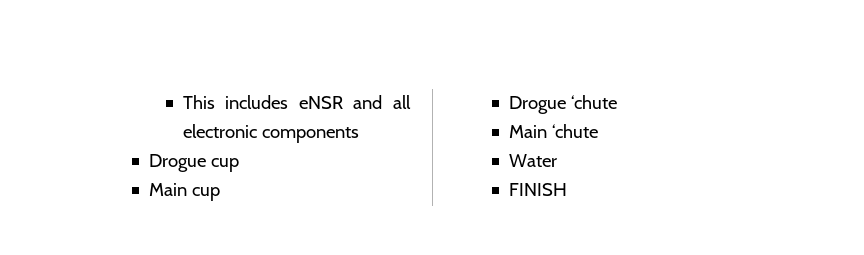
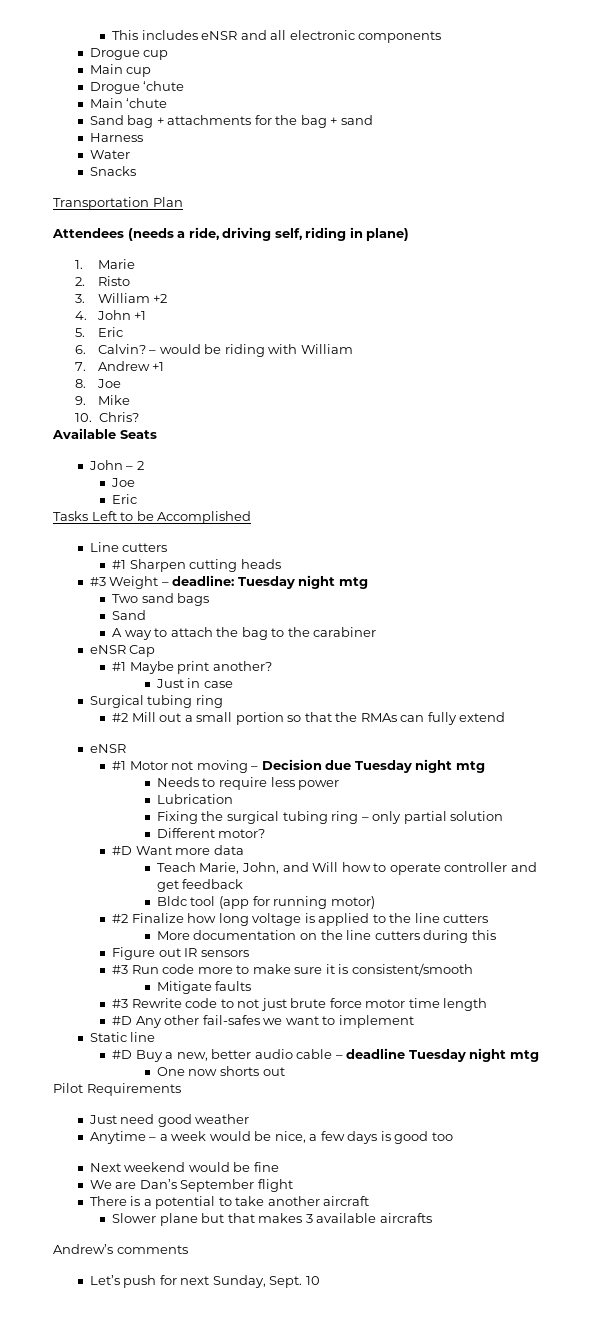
[508,154,557,167] [508,183,567,196] Water // FINISH -> [89,115,373,128] [89,133,143,142] [89,150,130,159] [89,166,136,176] [53,197,183,210] [52,227,410,241] [75,259,135,269] [75,276,130,286] [75,293,168,303] [75,310,147,320] [75,327,123,337] [75,344,353,357] [75,361,165,371] [75,379,121,388] [75,395,130,405] [75,412,139,422] [52,428,157,439] [88,460,144,470] [111,478,136,487] [112,494,138,504] [53,511,252,524] [89,542,168,552] [112,559,281,572] [89,575,368,589] [112,593,210,606] [112,610,147,620] [112,627,377,640] [89,645,156,657] [112,661,272,674] [155,678,233,688] [89,695,223,708] [112,712,506,725] [89,744,126,753] [112,759,485,773] [156,777,340,790] [156,794,233,804] [156,811,504,824] [156,828,266,838] [112,845,244,855] [156,862,537,875] [156,879,244,892] [156,896,375,909] [112,913,489,926] [156,930,496,943] [112,947,249,960] [112,963,473,976] [156,981,252,994] [112,998,488,1011] [112,1015,414,1028] [89,1032,156,1042] [112,1048,539,1062] [156,1066,285,1076] [53,1083,181,1096] [88,1114,250,1127] [89,1131,453,1144] [89,1162,279,1172] [89,1179,293,1192] [89,1196,370,1209] [112,1213,432,1226] [53,1244,188,1254] [89,1275,320,1288] Sand bag + attachments for the bag + sand // Harness // Water // Snacks // Transportation Plan // Attendees (needs a ride, driving self, riding in plane) // 1. Marie // 2. Risto // 3. William +2 // 4. John +1 // 5. Eric // 6. Calvin? – would be riding with William // 7. Andrew +1 // 8. Joe // 9. Mike // 10. Chris? // Available Seats // John – 2 // Joe // Eric // Tasks Left to be Accomplished // Line cutters // #1 Sharpen cutting heads // #3 Weight – deadline: Tuesday night mtg // Two sand bags // Sand // A way to attach the bag to the carabiner // eNSR Cap // #1 Maybe print another? // Just in case // Surgical tubing ring // #2 Mill out a small portion so that the RMAs can fully extend // eNSR // #1 Motor not moving – Decision due Tuesday night mtg // Needs to require less power // Lubrication // Fixing the surgical tubing ring – only partial solution // Different motor? // #D Want more data // Teach Marie, John, and Will how to operate controller and get feedback // Bldc tool (app for running motor) // #2 Finalize how long voltage is applied to the line cutters // More documentation on the line cutters during this // Figure out IR sensors // #3 Run code more to make sure it is consistent/smooth // Mitigate faults // #3 Rewrite code to not just brute force motor time length // #D Any other fail-safes we want to implement // Static line // #D Buy a new, better audio cable – deadline Tuesday night mtg // One now shorts out // Pilot Requirements // Just need good weather // Anytime – a week would be nice, a few days is good too // Next weekend would be fine // We are Dan’s September flight // There is a potential to take another aircraft // Slower plane but that makes 3 available aircrafts // Andrew’s comments // Let’s push for next Sunday, Sept. 10

